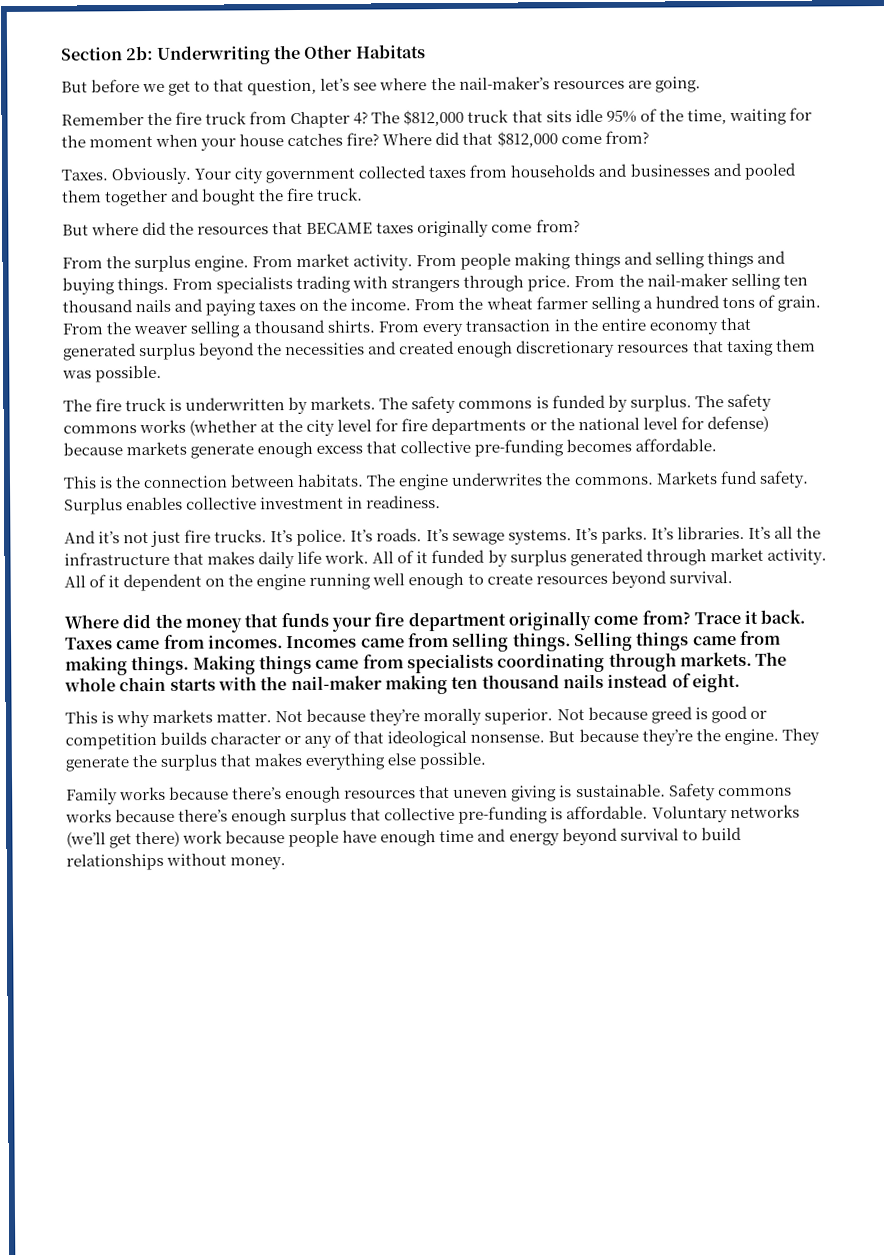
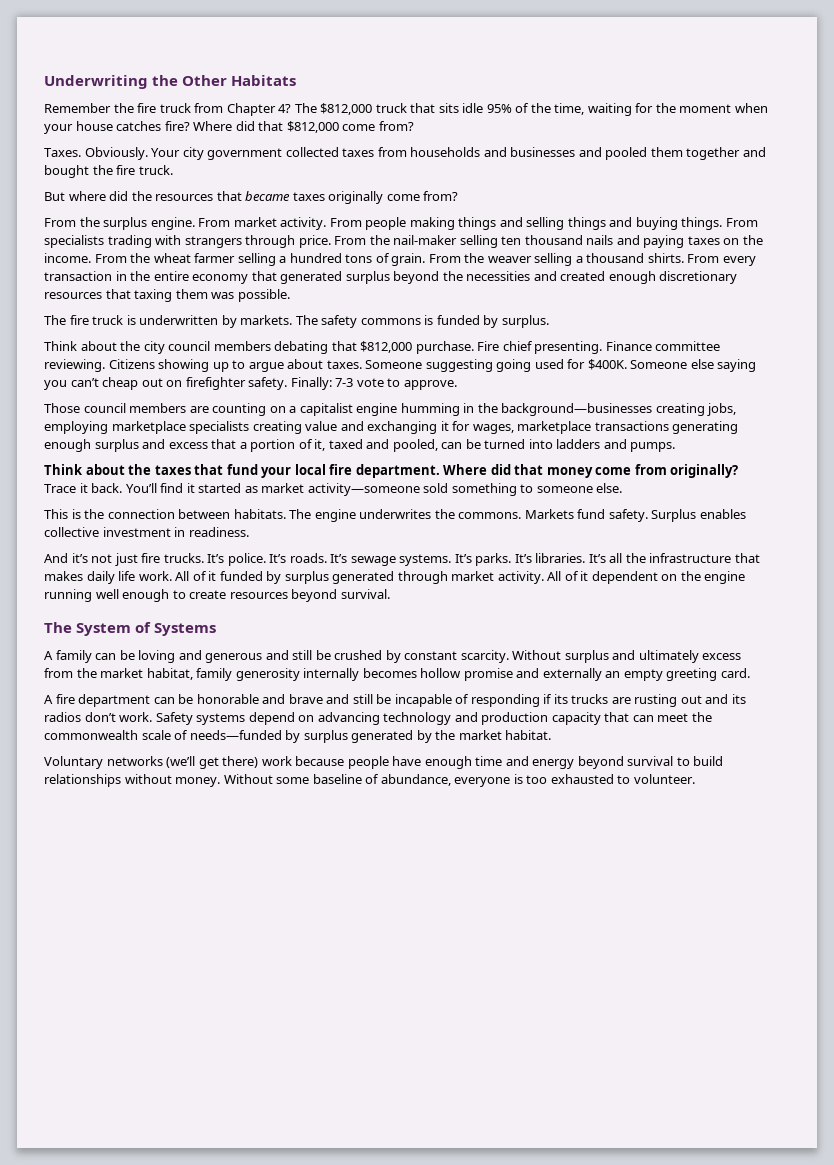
[61,45,154,61] Section 2b: -> (44, 82) none
[61,76,701,96] // But before we get to that question, let’s see where the nail-maker’s resources are going. -> (297, 80) none
[306,222,374,234] BECAME -> [245,191,291,201] became
[694,393,772,412] [63,415,769,436] [63,438,718,459] The safety commons works (whether at the city level for fire departments or the national level for defense) because markets generate enough excess that collective pre-funding becomes affordable. -> [44,341,721,354] [44,359,757,372] [44,377,457,390] [44,403,737,416] [44,421,739,434] [44,439,676,452] [44,464,739,478] [44,483,623,496] // Think about the city council members debating that $812,000 purchase. Fire chief presenting. Finance committee reviewing. Citizens showing up to argue about taxes. Someone suggesting going used for $400K. Someone else saying you can’t cheap out on firefighter safety. Finally: 7-3 vote to approve. // Those council members are counting on a capitalist engine humming in the background—businesses creating jobs, employing marketplace specialists creating value and exchanging it for wages, marketplace transactions generating enough surplus and excess that a portion of it, taxed and pooled, can be turned into ladders and pumps. // Think about the taxes that fund your local fire department. Where did that money come from originally? Trace it back. You’ll find it started as market activity—someone sold something to someone else.
[64,609,806,633] [65,630,781,652] [65,651,788,676] [64,673,740,695] [65,705,767,728] [65,728,820,750] [65,751,487,772] [66,783,792,805] [65,805,649,826] Where did the money that funds your fire department originally come from? Trace it back. Taxes came from incomes. Incomes came from selling things. Selling things came from making things. Making things came from specialists coordinating through markets. The whole chain starts with the nail-maker making ten thousand nails instead of eight. // This is why markets matter. Not because they’re morally superior. Not because greed is good or competition builds character or any of that ideological nonsense. But because they’re the engine. They generate the surplus that makes everything else possible. // Family works because there’s enough resources that uneven giving is sustainable. Safety commons works because there’s enough surplus that collective pre-funding is affordable. -> [44,622,217,636] [44,650,742,663] [44,668,750,681] [44,694,746,707] [44,712,712,725] [44,730,552,743] The System of Systems // A family can be loving and generous and still be crushed by constant scarcity. Without surplus and ultimately excess from the market habitat, family generosity internally becomes hollow promise and externally an empty greeting card. // A fire department can be honorable and brave and still be incapable of responding if its trucks are rusting out and its radios don’t work. Safety systems depend on advancing technology and production capacity that can meet the commonwealth scale of needs—funded by surplus generated by the market habitat. //
(287, 863) none -> [223,774,695,787] Without some baseline of abundance, everyone is too exhausted to volunteer.

